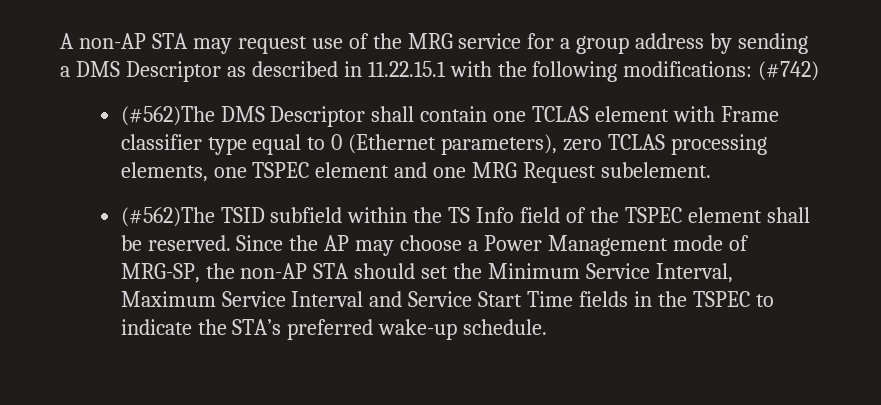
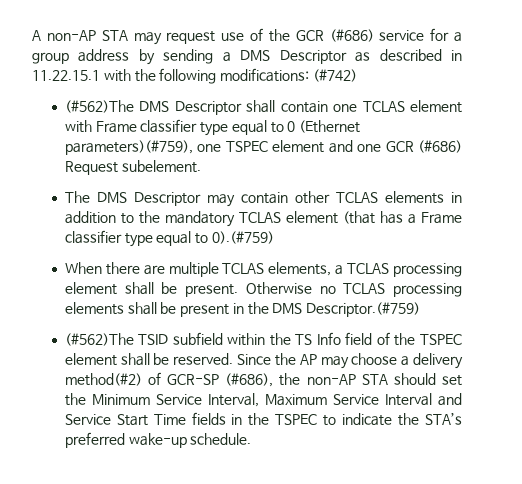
[407,33,453,49] MRG -> [295,29,374,42] GCR (#686)
[441,134,768,155] [120,162,208,182] parameters), zero TCLAS processing elements, -> [64,140,193,155] parameters)(#759),
[472,162,518,178] MRG -> [385,140,462,153] GCR (#686)
(712, 170) none -> [64,191,462,207] [64,211,462,227] [64,230,274,247] [64,262,462,277] [64,282,462,297] [64,302,421,317] // The DMS Descriptor may contain other TCLAS elements in addition to the mandatory TCLAS element (that has a Frame classifier type equal to 0).(#759) // When there are multiple TCLAS elements, a TCLAS processing element shall be present. Otherwise no TCLAS processing elements shall be present in the DMS Descriptor.(#759)
[484,235,749,256] [120,263,200,283] Power Management mode of MRG-SP, -> [412,353,463,369] [64,372,274,387] delivery method(#2) of GCR-SP (#686),

